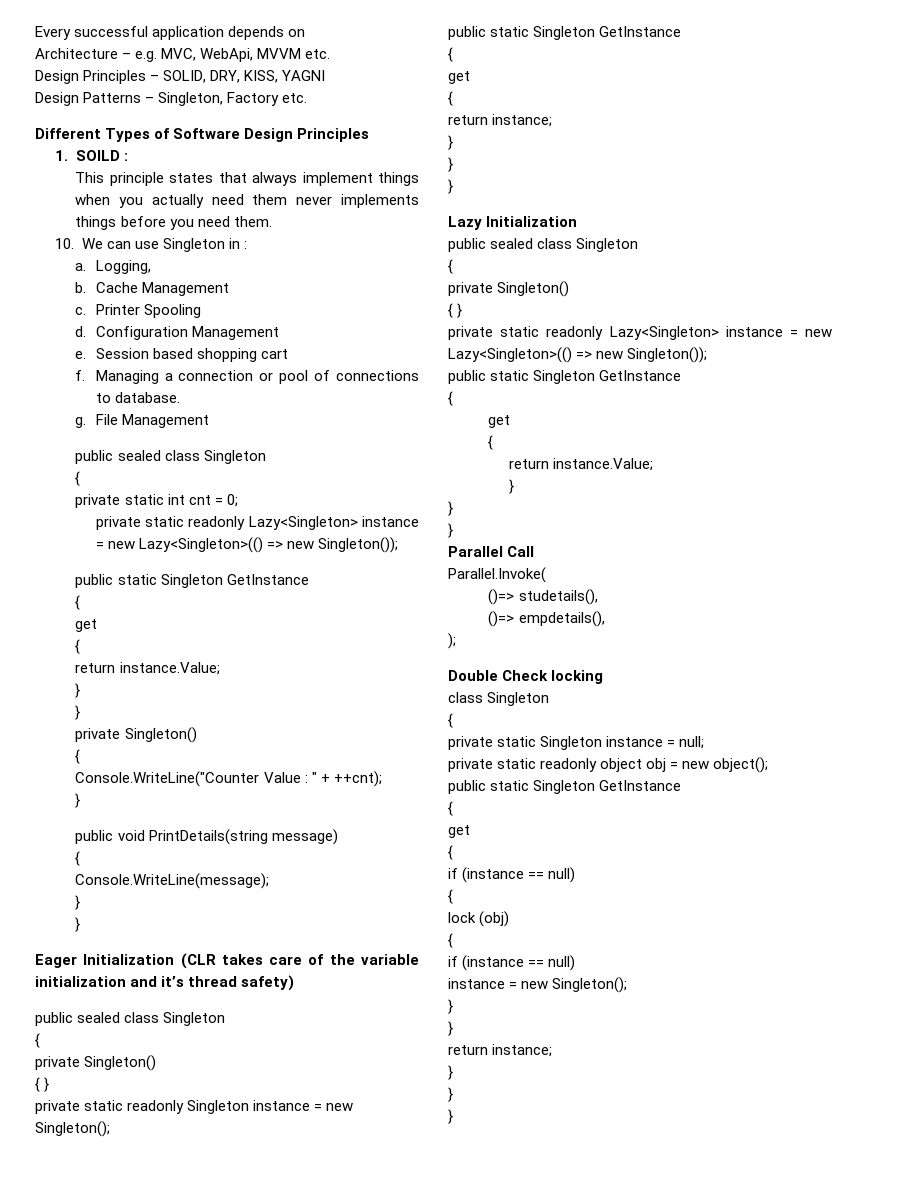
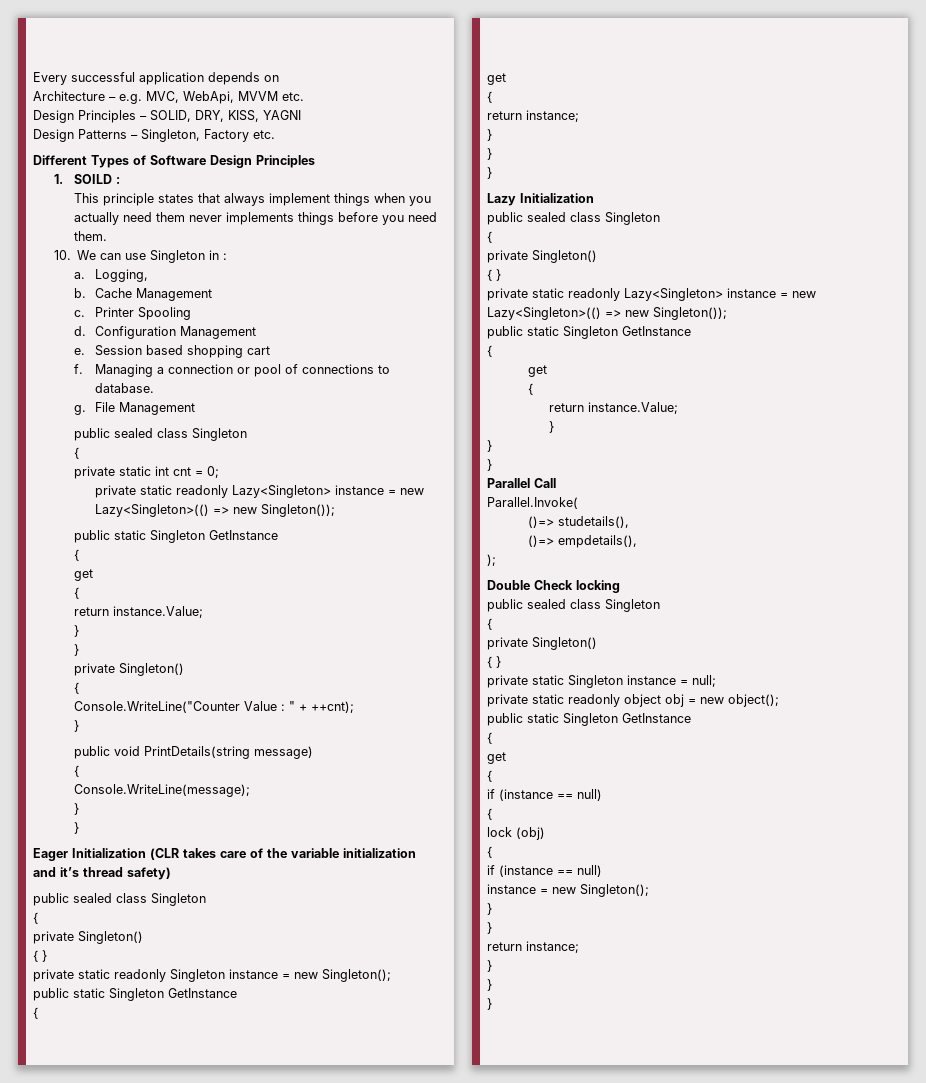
[448,692,550,706] [448,713,453,728] class Singleton // { -> [487,599,660,612] [487,618,492,630] [487,637,597,650] [487,656,501,668] public sealed class Singleton // { // private Singleton() // { }

